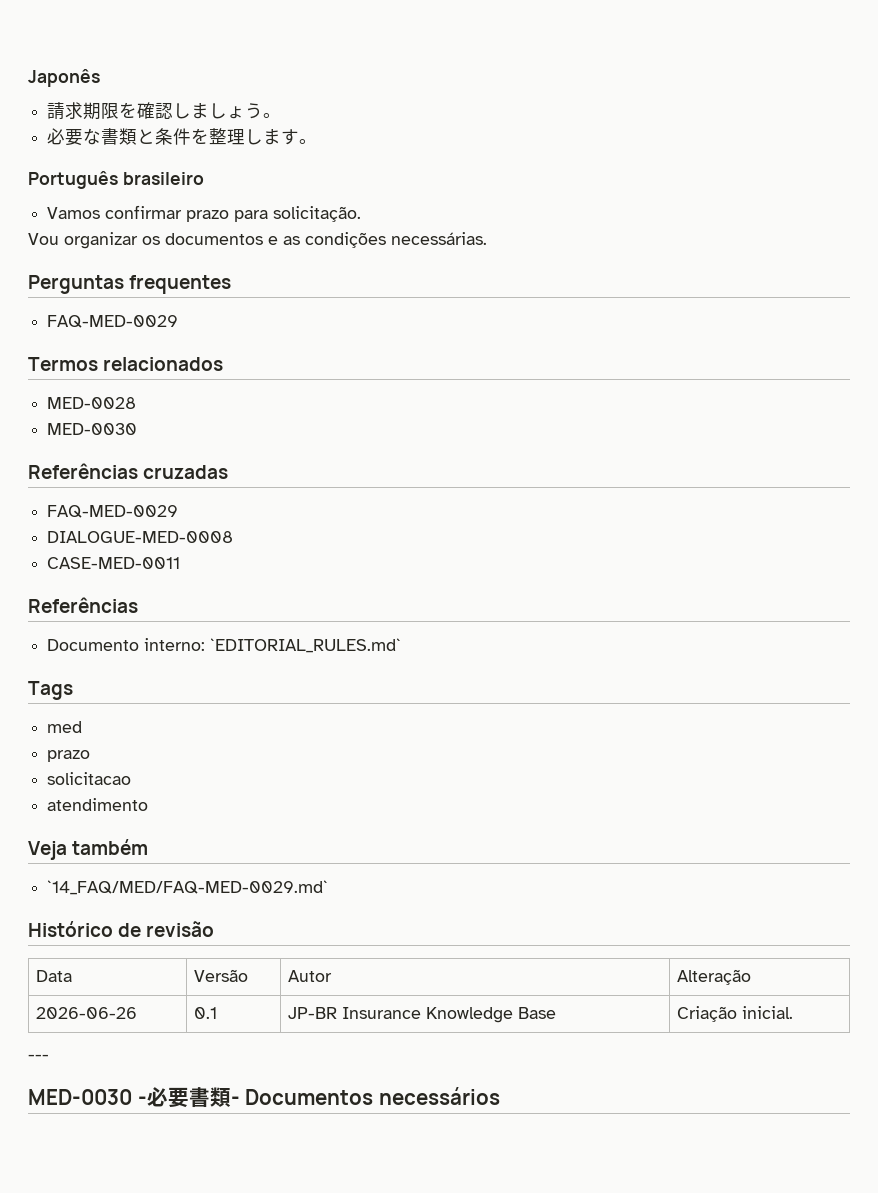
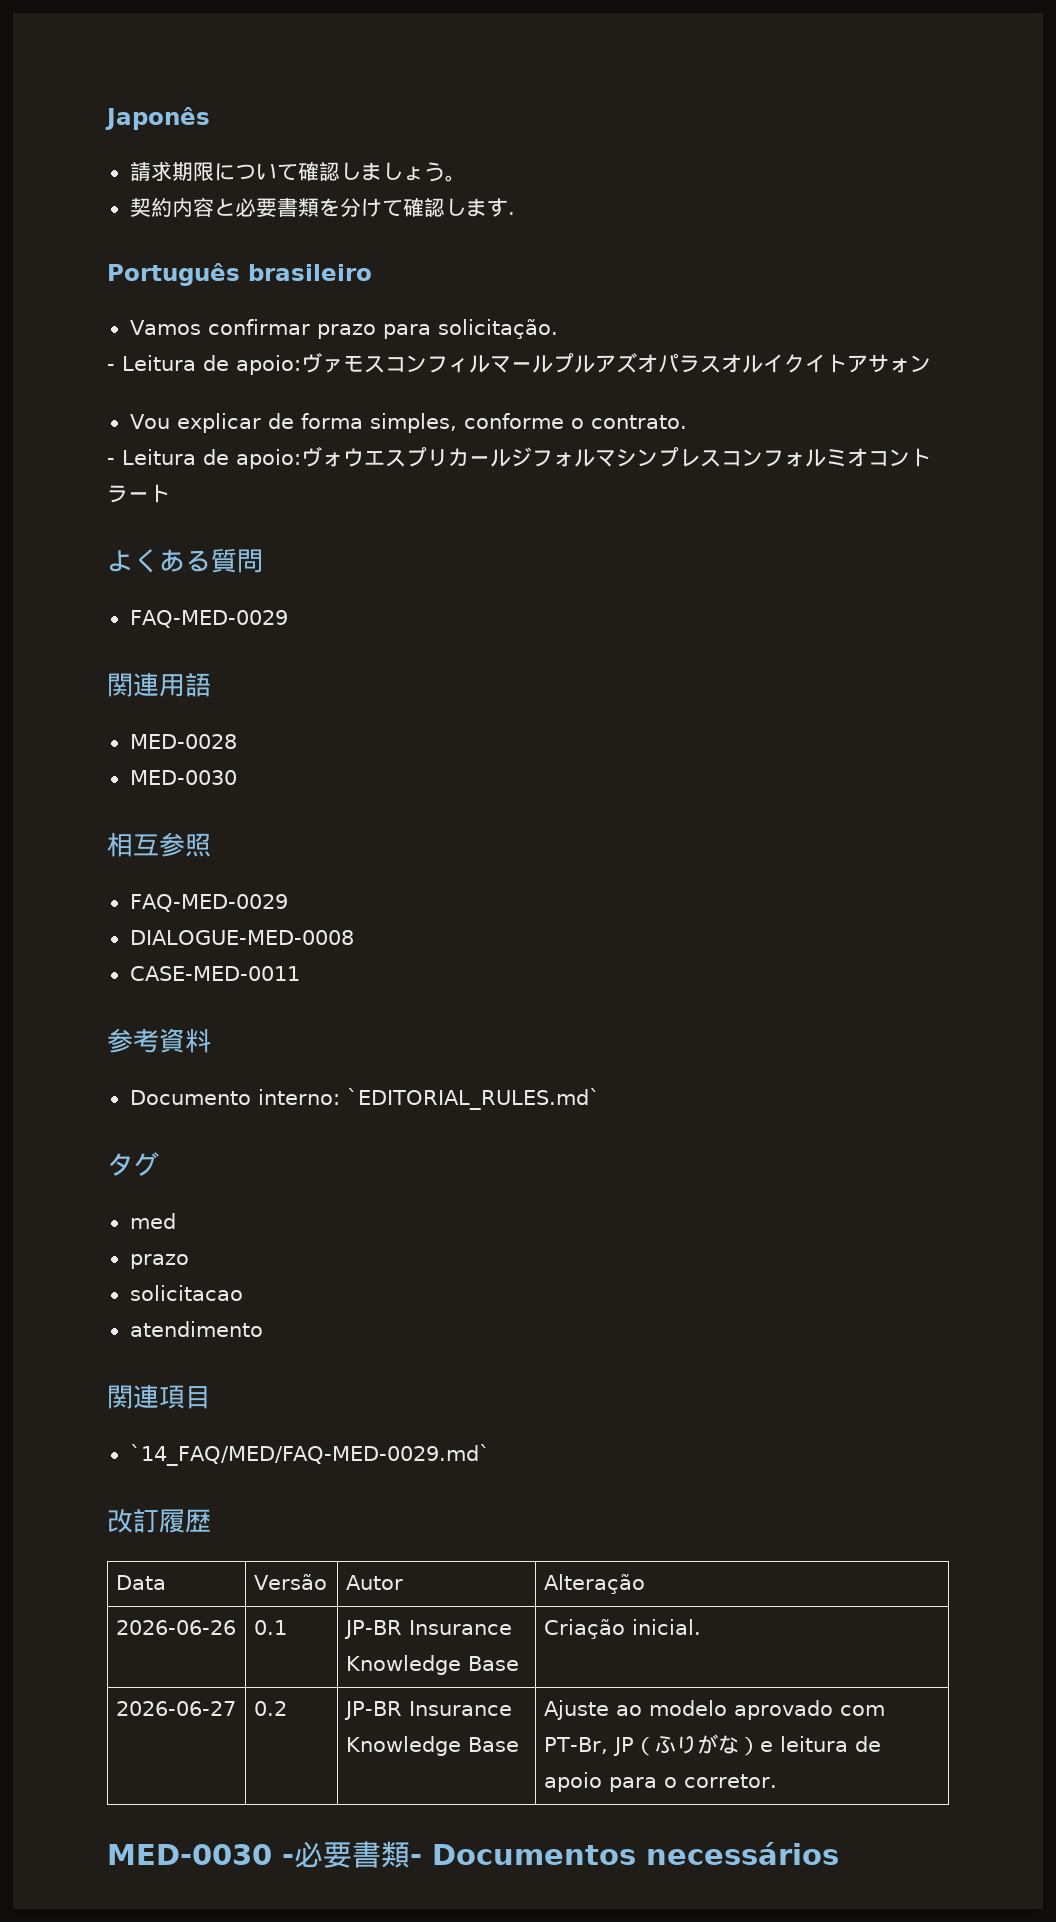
[119,102,138,118] を -> [213,163,298,181] について
[47,128,318,146] 必要な書類と条件を整理します。 -> [129,197,515,217] 契約内容と必要書類を分けて確認します.
[28,232,487,249] [28,275,232,294] [47,315,179,328] [28,357,224,371] Vou organizar os documentos e as condições necessárias. // Perguntas frequentes // FAQ-MED-0029 // Termos relacionados -> [107,353,931,375] [129,413,687,433] [107,447,931,469] [107,484,170,503] [107,548,263,573] [129,610,288,628] [107,672,211,697] - Leitura de apoio:ヴァモスコンフィルマールプルアズオパラスオルイクイトアサォン // Vou explicar de forma simples, conforme o contrato. // - Leitura de apoio:ヴォウエスプリカールジフォルマシンプレスコンフォルミオコントラート // よくある質問 // FAQ-MED-0029 // 関連用語
[28,463,229,479] Referências cruzadas -> [107,832,211,857] 相互参照
[28,597,138,613] Referências -> [107,1028,211,1053] 参考資料
[28,681,73,700] Tags -> [107,1152,159,1176] タグ
[28,839,149,860] Veja também -> [107,1384,211,1409] 関連項目
[28,921,215,937] Histórico de revisão -> [107,1508,211,1533] 改訂履歴
[28,1054,49,1060] // --- -> [115,1701,236,1716] [253,1701,287,1716] [343,1701,512,1720] [345,1736,519,1756] [543,1700,885,1720] [543,1734,881,1756] [543,1772,777,1792] // 2026-06-27 | 0.2 | JP-BR Insurance Knowledge Base | Ajuste ao modelo aprovado com PT-Br, JP（ふりがな）e leitura de apoio para o corretor.

